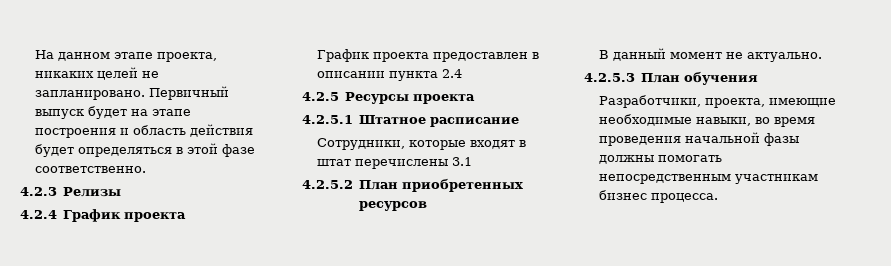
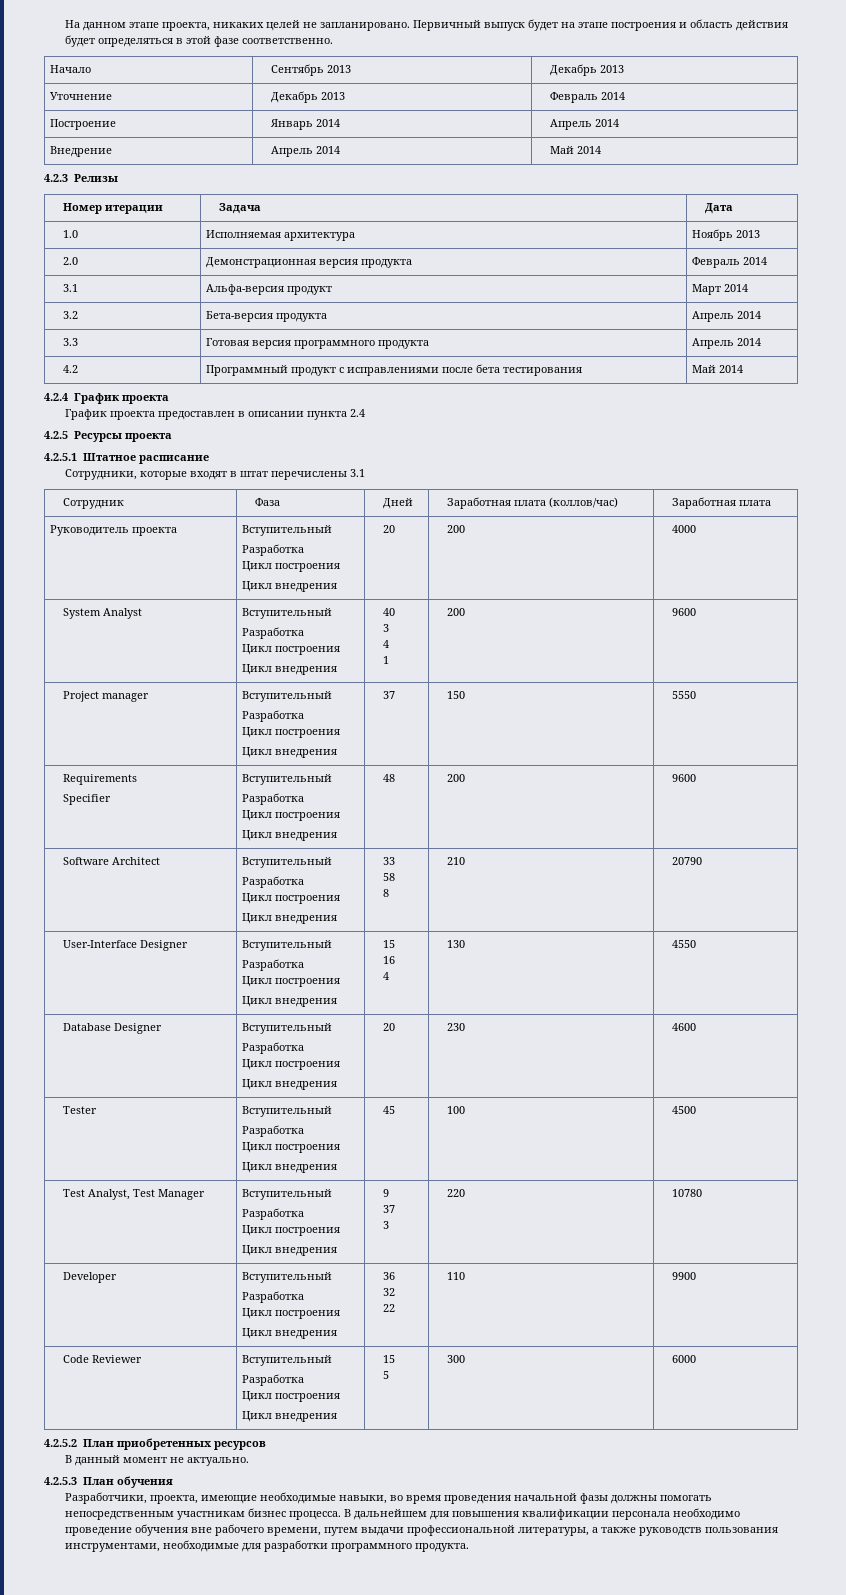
[20,187,122,197] // 4.2.3 Релизы -> [50,65,92,73] [270,64,351,76] [549,64,624,76] [50,92,113,100] [270,91,345,103] [549,92,625,103] [50,119,117,130] [269,119,340,130] [549,119,619,130] [50,146,113,157] [270,146,340,157] [549,146,601,154] [44,174,118,182] [62,203,163,214] [218,203,261,214] [704,203,733,214] [62,230,78,238] [206,230,356,241] [692,229,761,241] [62,257,78,265] [206,257,413,268] [692,257,768,268] [62,284,78,292] [206,284,333,295] [692,284,749,295] [62,311,78,319] [206,311,328,322] [692,311,762,322] [62,338,78,346] [206,338,430,349] [692,338,762,349] [62,365,78,373] [206,364,583,376] [692,365,744,373] // Начало | Сентябрь 2013 | Декабрь 2013 // Уточнение | Декабрь 2013 | Февраль 2014 // Построение | Январь 2014 | Апрель 2014 // Внедрение | Апрель 2014 | Май 2014 // 4.2.3 Релизы // Номер итерации | Задача | Дата // 1.0 | Исполняемая архитектура | Ноябрь 2013 // 2.0 | Демонстрационная версия продукта | Февраль 2014 // 3.1 | Альфа-версия продукт | Март 2014 // 3.2 | Бета-версия продукта | Апрель 2014 // 3.3 | Готовая версия программного продукта | Апрель 2014 // 4.2 | Программный продукт с исправлениями после бета тестирования | Май 2014
(472, 161) none -> [62,498,124,509] [254,498,280,506] [382,498,413,509] [446,497,618,509] [671,497,771,509] [50,525,178,536] [242,525,333,536] [242,544,305,556] [242,561,341,572] [242,581,338,592] [382,525,395,533] [446,525,465,533] [671,525,696,533] [62,608,142,619] [242,608,333,619] [242,627,305,639] [242,644,341,655] [242,664,338,675] [382,608,395,616] [382,624,389,632] [382,640,389,648] [382,656,389,664] [446,608,465,616] [671,608,696,616] [62,691,149,702] [242,691,333,702] [242,710,305,722] [242,727,341,738] [242,747,338,758] [382,691,395,699] [446,691,465,699] [671,691,696,699] [62,774,137,785] [62,794,111,805] [242,774,333,785] [242,793,305,805] [242,810,341,821] [242,830,338,841] [382,774,395,782] [446,774,465,782] [671,774,696,782] [62,857,160,865] [242,857,333,868] [242,876,305,888] [242,893,341,904] [242,913,338,924] [382,857,395,865] [382,873,395,881] [382,889,389,897] [446,857,465,865] [671,857,702,865] [62,940,188,951] [242,940,333,951] [242,959,305,971] [242,976,341,987] [242,996,338,1007] [382,940,395,948] [382,956,395,964] [382,972,389,980] [446,940,465,948] [671,940,696,948] [62,1023,162,1034] [242,1023,333,1034] [242,1042,305,1054] [242,1059,341,1070] [242,1079,338,1090] [382,1023,395,1031] [446,1023,465,1031] [671,1023,696,1031] [62,1106,97,1114] [242,1106,333,1117] [242,1125,305,1137] [242,1142,341,1153] [242,1162,338,1173] [382,1106,395,1114] [446,1106,465,1114] [671,1106,696,1114] [62,1189,205,1200] [242,1189,333,1200] [242,1208,305,1220] [242,1225,341,1236] [242,1245,338,1256] [382,1189,389,1197] [382,1205,395,1213] [382,1221,389,1229] [446,1189,465,1197] [671,1189,702,1197] [62,1272,117,1283] [242,1272,333,1283] [242,1291,305,1303] [242,1308,341,1319] [242,1328,338,1339] [382,1272,395,1280] [382,1288,395,1296] [382,1304,395,1312] [446,1272,465,1280] [671,1272,696,1280] [62,1355,142,1363] [242,1355,333,1366] [242,1374,305,1386] [242,1391,341,1402] [242,1411,338,1422] [382,1355,395,1363] [382,1371,389,1379] [446,1355,465,1363] [671,1355,696,1363] // Сотрудник | Фаза | Дней | Заработная плата (коллов/час) | Заработная плата // Руководитель проекта | Вступительный // Разработка // Цикл построения // Цикл внедрения | 20 | 200 | 4000 // System Analyst | Вступительный // Разработка // Цикл построения // Цикл внедрения | 40 // 3 // 4 // 1 | 200 | 9600 // Project manager | Вступительный // Разработка // Цикл построения // Цикл внедрения | 37 | 150 | 5550 // Requirements // Specifier | Вступительный // Разработка // Цикл построения // Цикл внедрения | 48 | 200 | 9600 // Software Architect | Вступительный // Разработка // Цикл построения // Цикл внедрения | 33 // 58 // 8 | 210 | 20790 // User-Interface Designer | Вступительный // Разработка // Цикл построения // Цикл внедрения | 15 // 16 // 4 | 130 | 4550 // Database Designer | Вступительный // Разработка // Цикл построения // Цикл внедрения | 20 | 230 | 4600 // Tester | Вступительный // Разработка // Цикл построения // Цикл внедрения | 45 | 100 | 4500 // Test Analyst, Test Manager | Вступительный // Разработка // Цикл построения // Цикл внедрения | 9 // 37 // 3 | 220 | 10780 // Developer | Вступительный // Разработка // Цикл построения // Цикл внедрения | 36 // 32 // 22 | 110 | 9900 // Code Reviewer | Вступительный // Разработка // Цикл построения // Цикл внедрения | 15 // 5 | 300 | 6000
(718, 198) none -> [343,1508,740,1520] [64,1524,778,1536] [64,1540,469,1552] В дальнейшем для повышения квалификации персонала необходимо проведение обучения вне рабочего времени, путем выдачи профессиональной литературы, а также руководств пользования инструментами, необходимые для разработки программного продукта.

